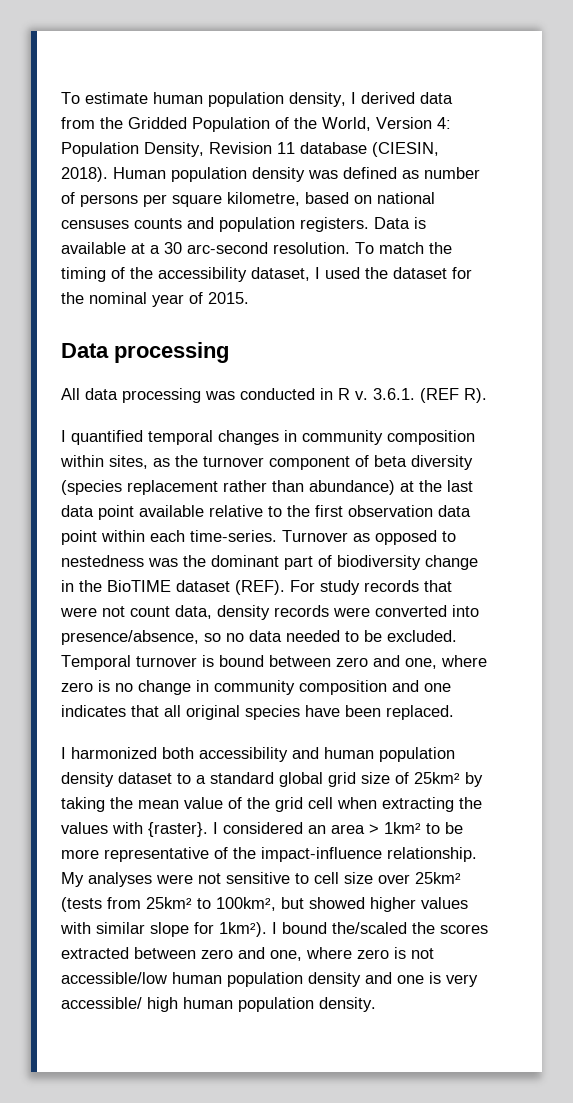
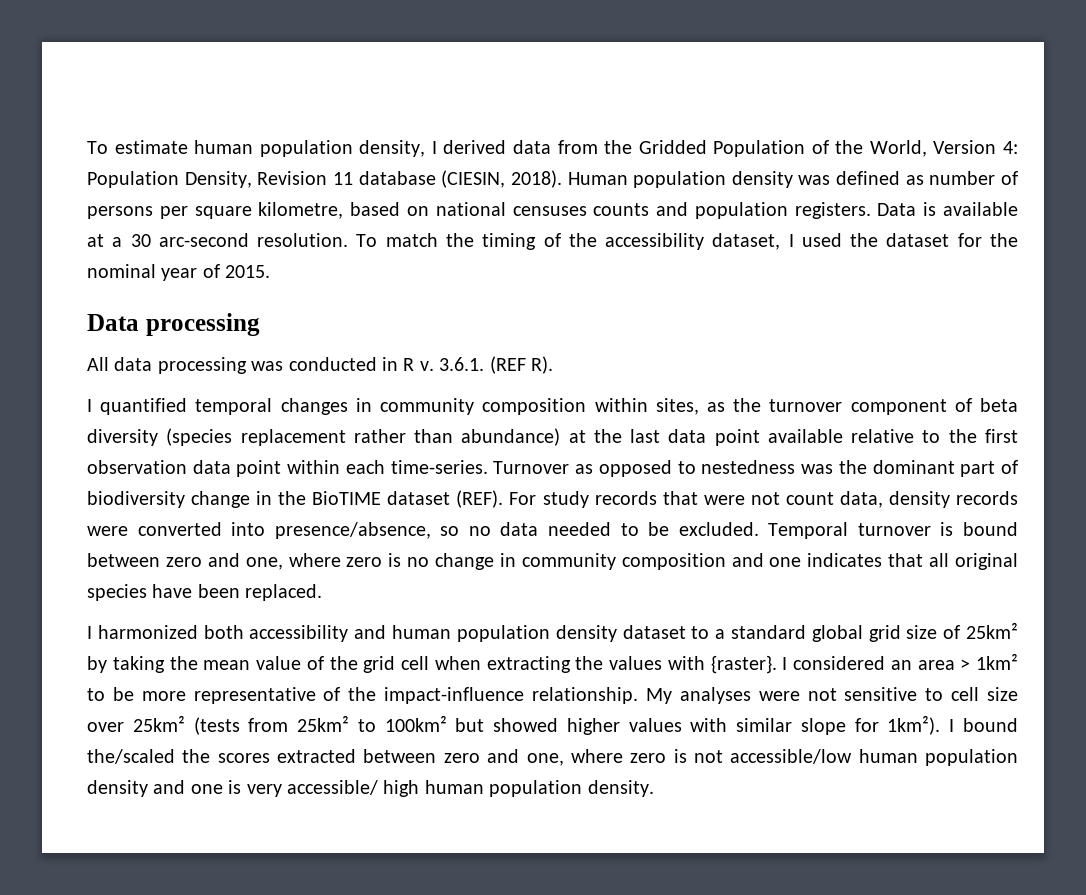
[216,897,276,911] 100km², -> [384,715,447,732] 100km²

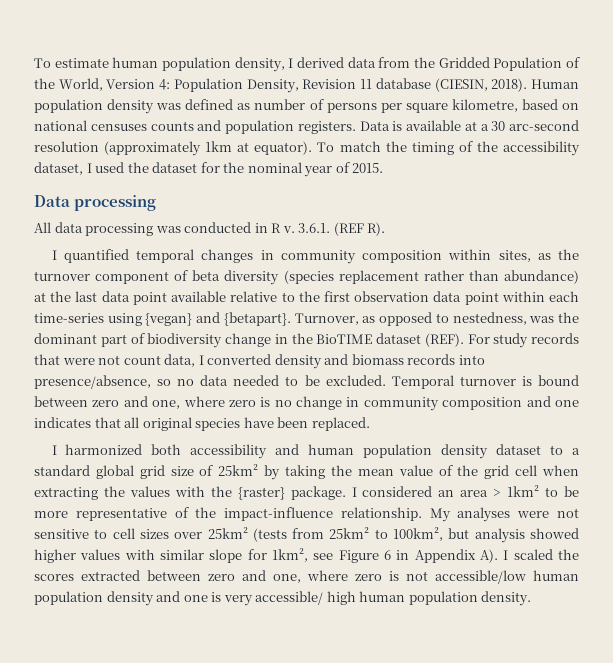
[257,233,349,247] resolution. -> [34,141,313,156] resolution (approximately 1km at equator).
[390,460,570,474] time-series. Turnover -> [34,312,359,326] time-series using {vegan} and {betapart}. Turnover,
[701,460,796,474] nestedness -> [452,312,527,325] nestedness,
[888,491,1018,508] [87,522,222,536] density records were converted -> [198,354,456,369] I converted density and biomass records
[710,655,777,674] {raster}. -> [210,486,346,500] the {raster} package.
[987,687,1018,701] size -> [139,529,169,539] sizes
[384,715,485,732] 100km² but -> [393,527,525,543] 100km², but analysis
[887,715,1018,735] [87,749,175,764] 1km²). I bound the/scaled -> [272,548,553,563] 1km², see Figure 6 in Appendix A). I scaled

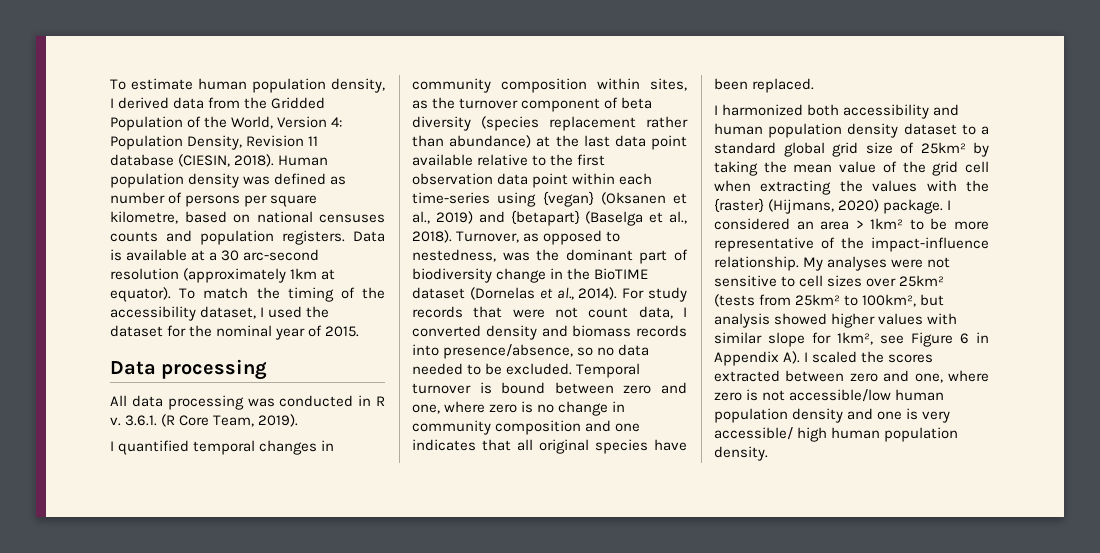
[333,222,386,236] (REF R). -> [161,414,299,427] (R Core Team, 2019).
[196,312,291,326] and {betapart}. -> [600,192,687,205] [412,210,687,226] [412,230,452,243] (Oksanen et al., 2019) and {betapart} (Baselga et al., 2018).
[424,333,464,347] (REF). -> [469,287,618,300] (Dornelas et al., 2014).
(285, 493) none -> [768,199,880,214] (Hijmans, 2020)

